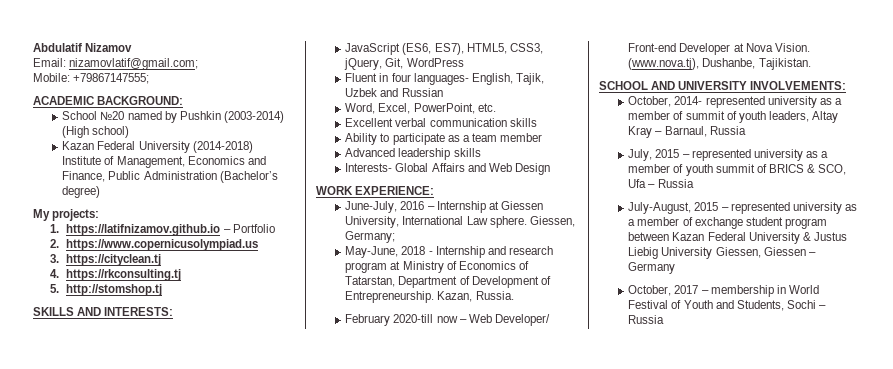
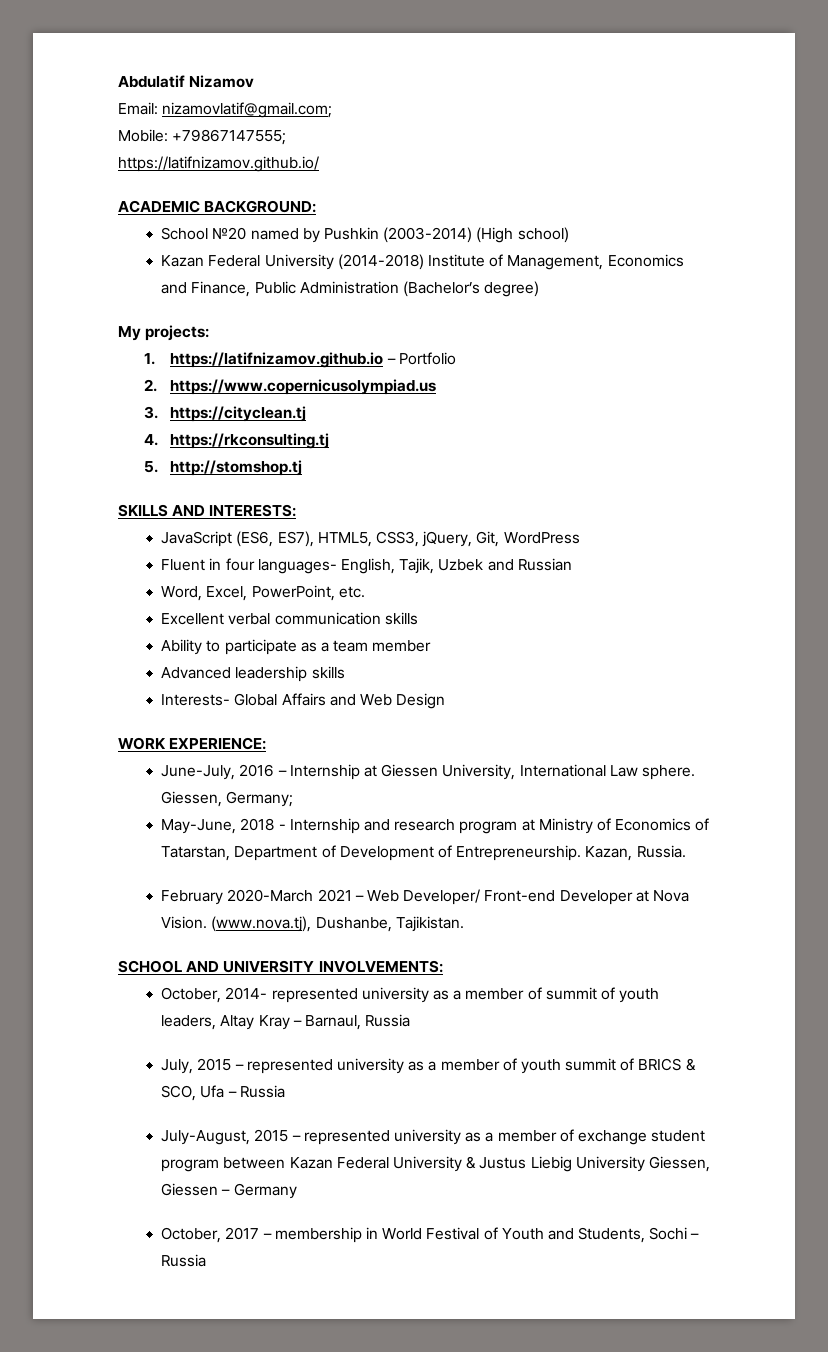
(150, 78) none -> [118,156,319,172] // https://latifnizamov.github.io/
[393,314,458,323] 2020-till now -> [227,889,352,902] 2020-March 2021

